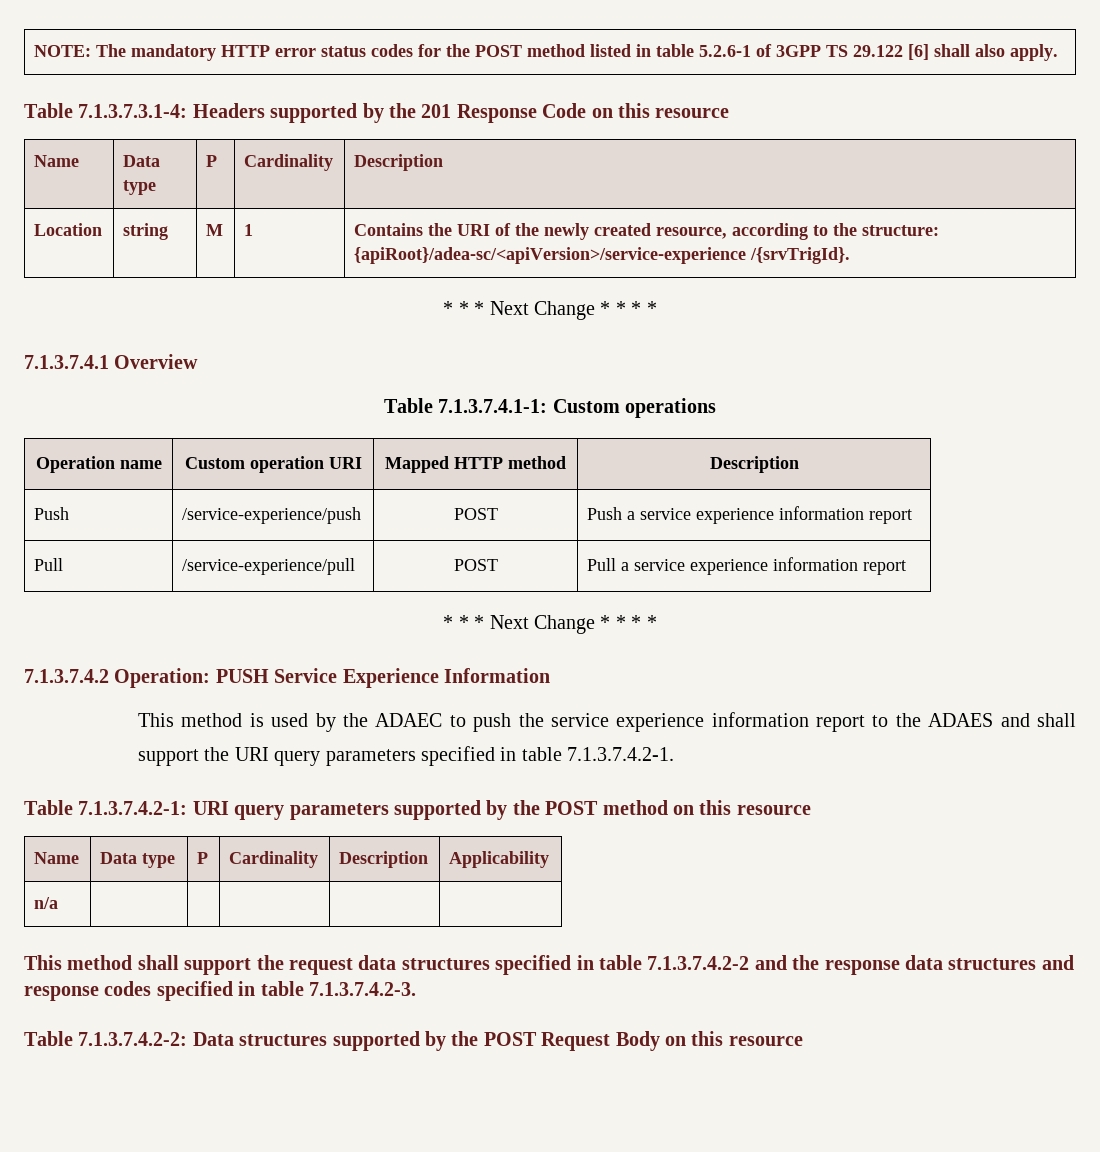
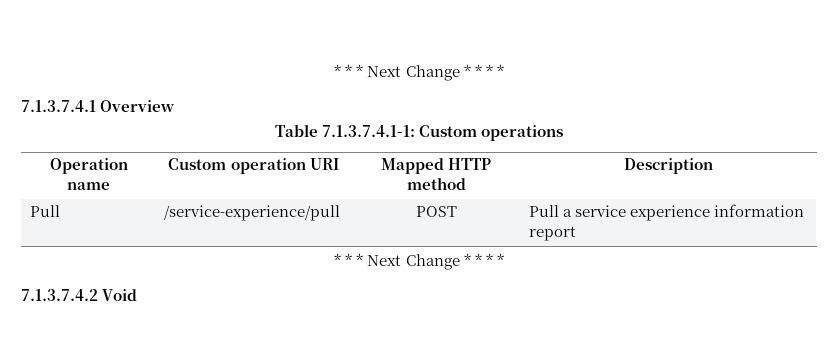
[34,44,1059,61] [24,103,730,123] [34,155,80,167] [123,155,161,167] [123,180,157,195] [206,155,218,167] [244,154,334,171] [354,154,444,171] [34,223,103,236] [123,223,169,240] [206,224,224,236] [244,224,254,236] [354,223,940,240] [354,247,851,264] NOTE: The mandatory HTTP error status codes for the POST method listed in table 5.2.6-1 of 3GPP TS 29.122 [6] shall also apply. // Table 7.1.3.7.3.1-4: Headers supported by the 201 Response Code on this resource // Name | Data type | P | Cardinality | Description // Location | string | M | 1 | Contains the URI of the newly created resource, according to the structure: {apiRoot}/adea-sc/<apiVersion>/service-experience /{srvTrigId}. // -> (334, 70) none
[34,507,70,520] [182,507,362,524] [453,508,498,520] [587,506,913,524] // Push | /service-experience/push | POST | Push a service experience information report -> (713, 166) none
[114,668,550,688] [138,712,1076,732] [138,746,675,766] [24,800,811,820] [34,852,80,864] [100,852,176,868] [197,852,209,864] [229,851,319,868] [339,851,429,868] [449,851,550,868] [34,897,59,909] [24,955,1074,975] [24,981,416,1001] [24,1031,803,1051] Operation: PUSH Service Experience Information // This method is used by the ADAEC to push the service experience information report to the ADAES and shall support the URI query parameters specified in table 7.1.3.7.4.2-1. // Table 7.1.3.7.4.2-1: URI query parameters supported by the POST method on this resource // Name | Data type | P | Cardinality | Description | Applicability // n/a | | | | | // This method shall support the request data structures specified in table 7.1.3.7.4.2-2 and the response data structures and response codes specified in table 7.1.3.7.4.2-3. // Table 7.1.3.7.4.2-2: Data structures supported by the POST Request Body on this resource -> [102,289,138,301] Void

